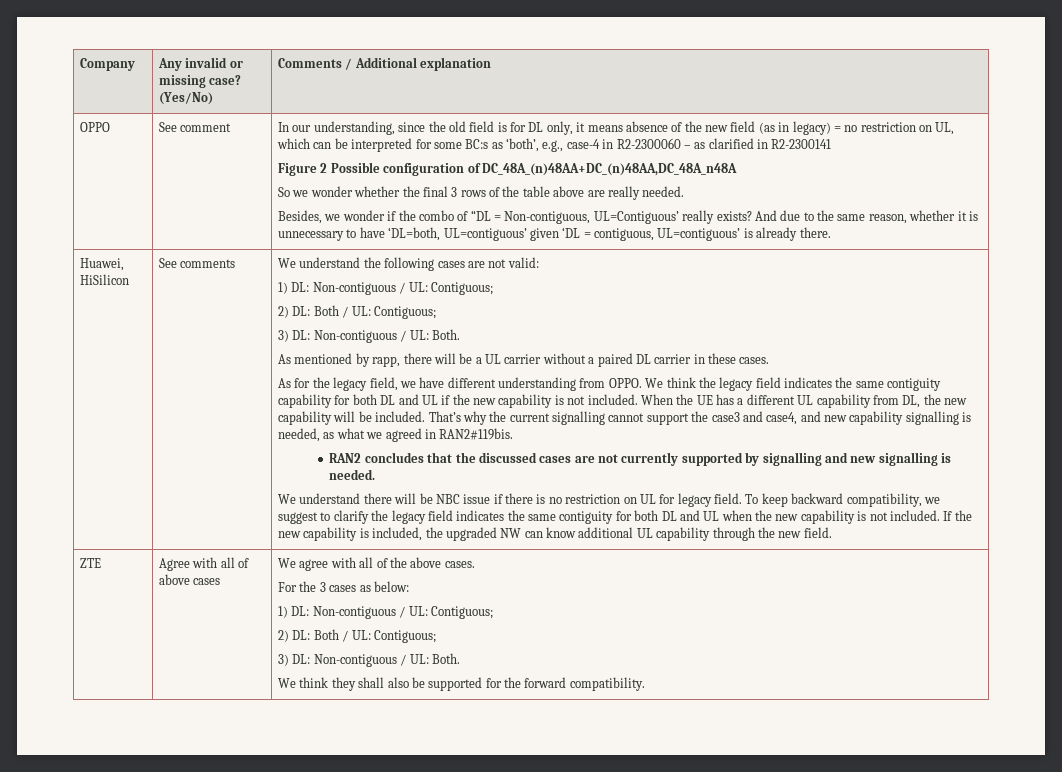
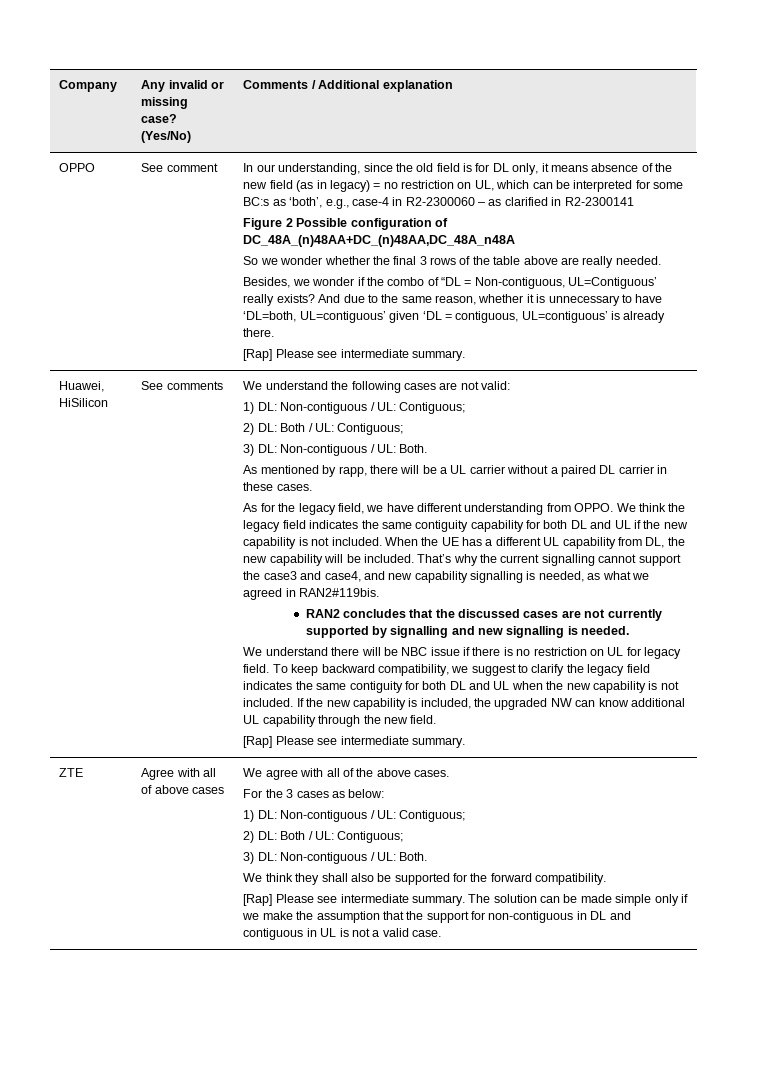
(831, 232) none -> [243,349,465,361] // [Rap] Please see intermediate summary.
(832, 532) none -> [243,736,465,748] // [Rap] Please see intermediate summary.
(645, 684) none -> [243,894,688,906] [242,911,631,923] [243,928,442,940] // [Rap] Please see intermediate summary. The solution can be made simple only if we make the assumption that the support for non-contiguous in DL and contiguous in UL is not a valid case.

